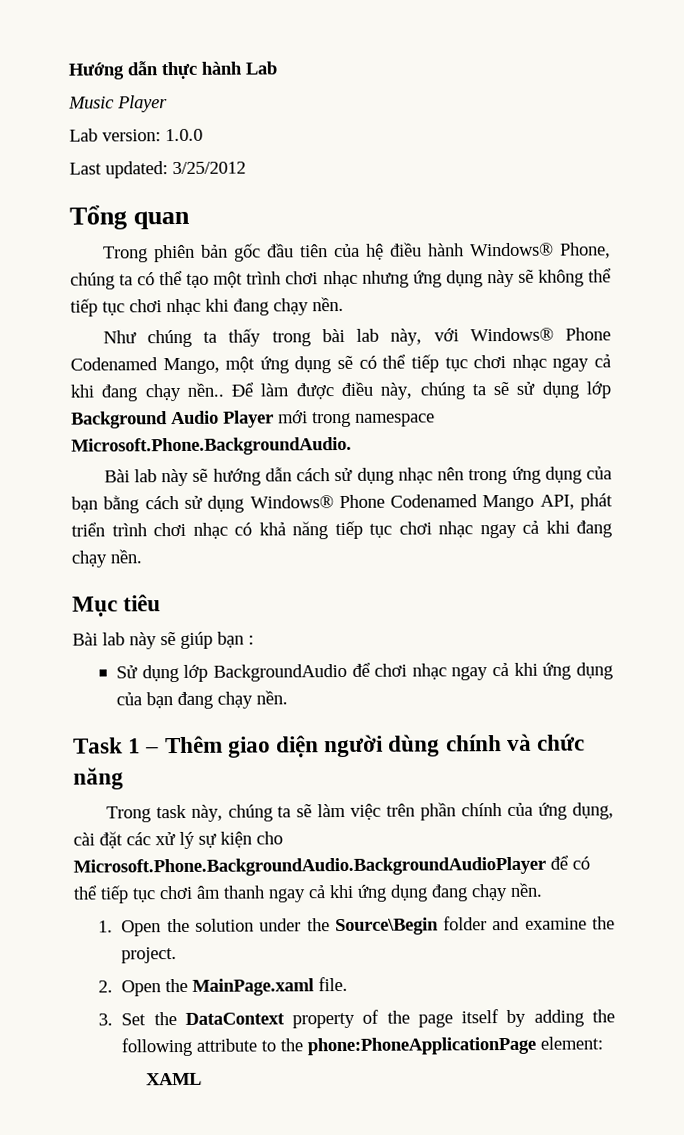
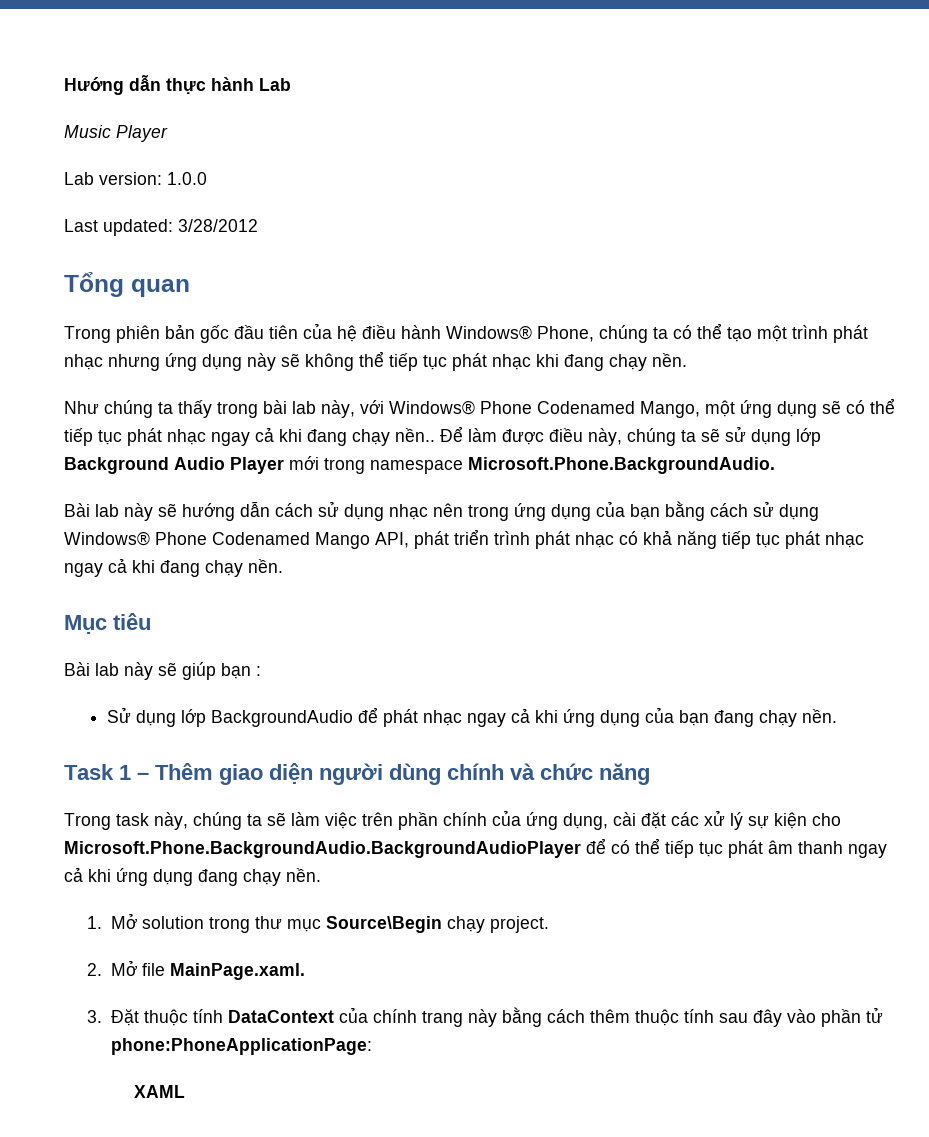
[172,161,246,175] 3/25/2012 -> [178,219,258,232] 3/28/2012
[285,271,319,285] chơi -> [833,325,868,343] phát
[129,299,162,313] chơi -> [452,353,487,371] phát
[473,354,507,369] chơi -> [127,428,162,446] phát
[153,522,186,537] chơi -> [535,531,570,549] phát
[398,521,432,535] chơi -> [785,531,820,549] phát
[374,663,408,677] chơi -> [382,709,418,727] phát
[159,885,193,900] chơi -> [728,840,763,858] phát
[121,916,615,937] [121,947,178,964] [97,976,349,997] [97,1009,615,1029] [121,1036,604,1057] Open the solution under the Source\Begin folder and examine the project. // 2. Open the MainPage.xaml file. // 3. Set the DataContext property of the page itself by adding the following attribute to the phone:PhoneApplicationPage element: -> [111,913,550,933] [87,960,306,980] [87,1007,884,1027] [111,1038,373,1055] Mở solution trong thư mục Source\Begin chạy project. // 2. Mở file MainPage.xaml. // 3. Đặt thuộc tính DataContext của chính trang này bằng cách thêm thuộc tính sau đây vào phần tử phone:PhoneApplicationPage:

